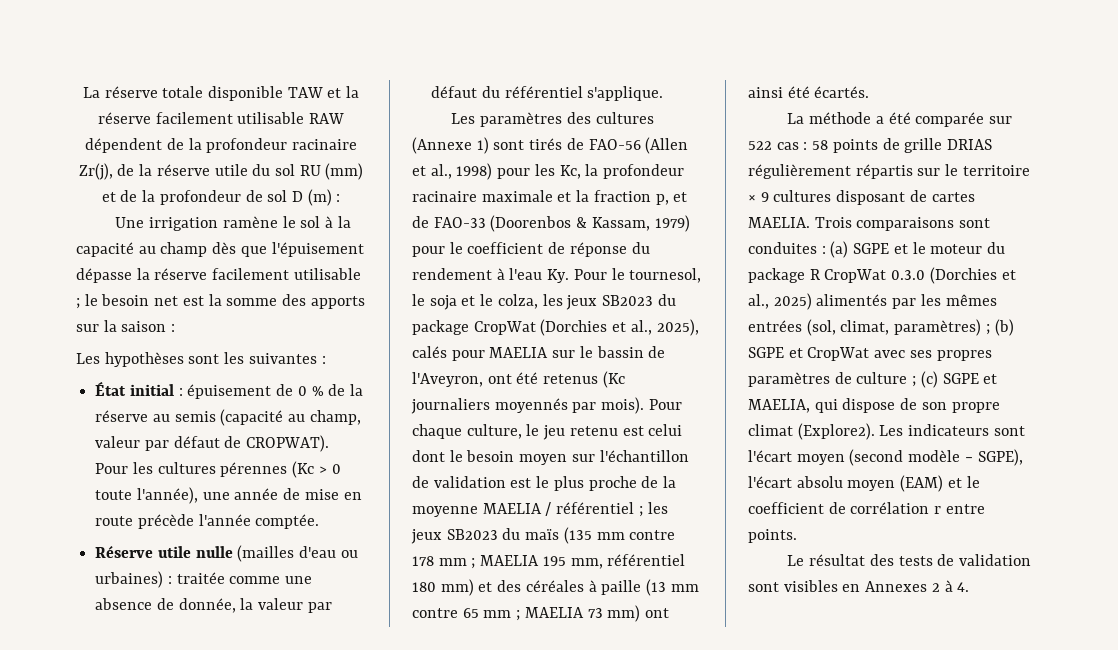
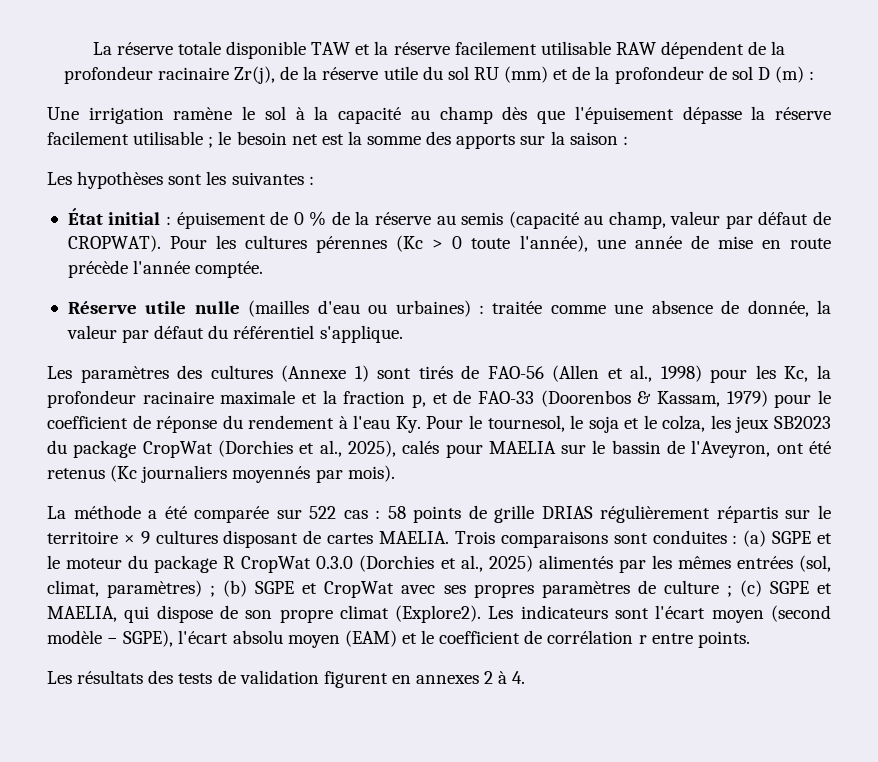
[648,399,682,410] [412,424,683,440] [412,450,689,465] [412,476,677,491] [412,502,668,517] [411,527,676,544] [412,554,686,569] [412,579,699,596] [412,605,670,622] [748,86,870,98] Pour chaque culture, le jeu retenu est celui dont le besoin moyen sur l'échantillon de validation est le plus proche de la moyenne MAELIA / référentiel ; les jeux SB2023 du maïs (135 mm contre 178 mm ; MAELIA 195 mm, référentiel 180 mm) et des céréales à paille (13 mm contre 65 mm ; MAELIA 73 mm) ont ainsi été écartés. -> (395, 473) none
[787,554,866,566] Le résultat -> [47,670,144,684] Les résultats
[748,580,928,592] sont visibles en Annexes -> [323,671,480,688] figurent en annexes

